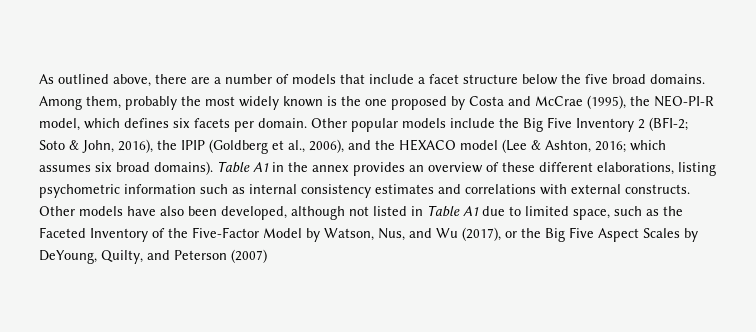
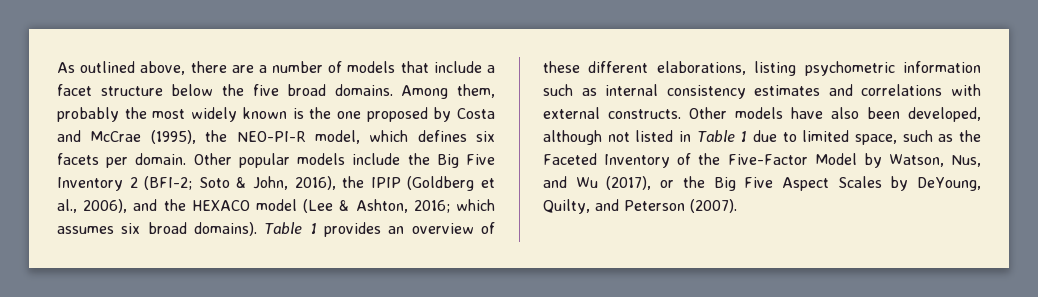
[253,162,349,172] A1 in the annex -> [309,223,317,234] 1
[463,206,479,216] A1 -> [740,131,748,142] 1
[231,249,267,263] (2007) -> [690,199,737,213] (2007).

